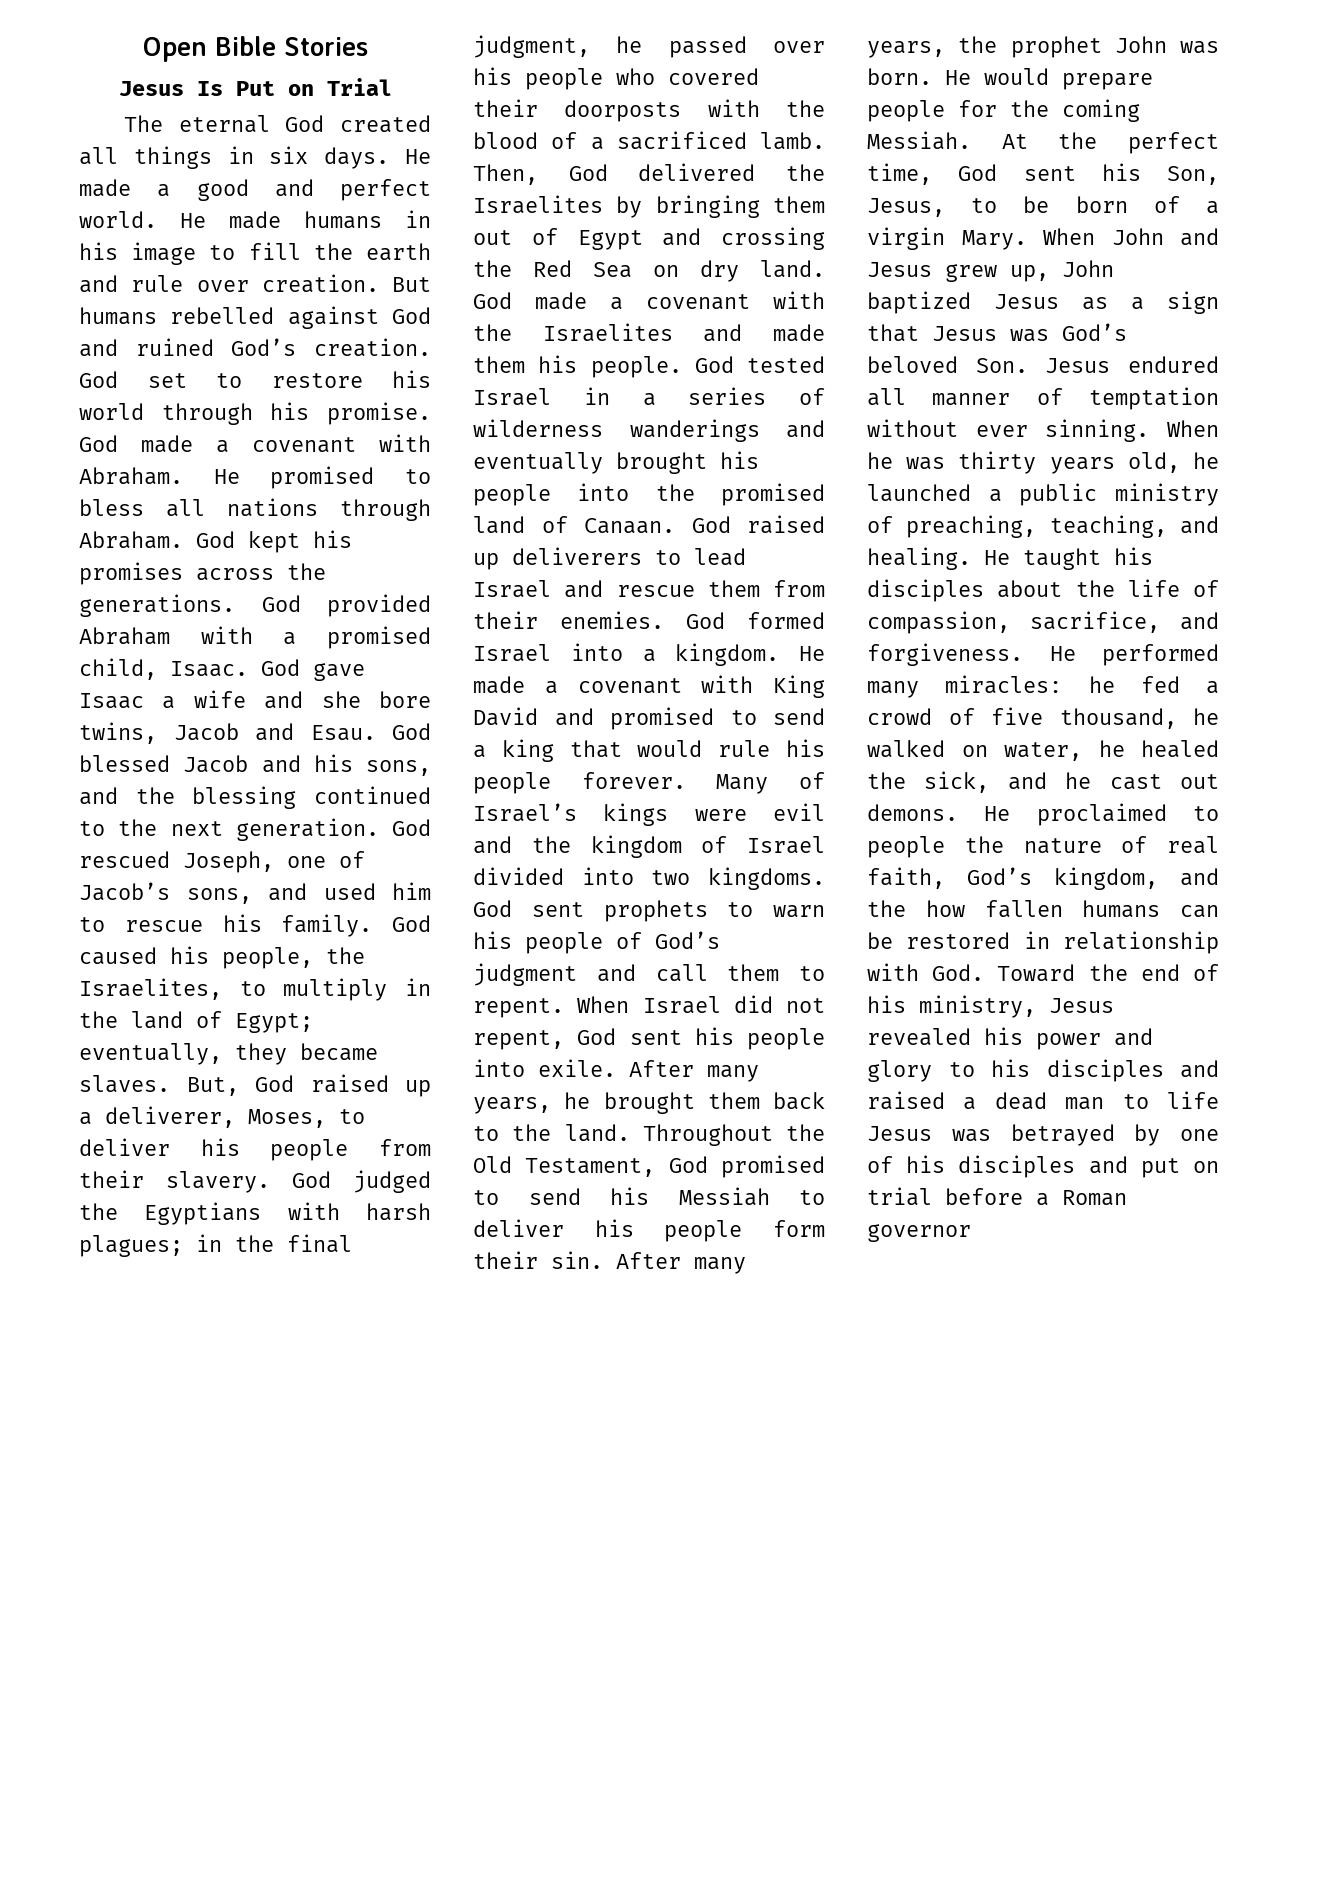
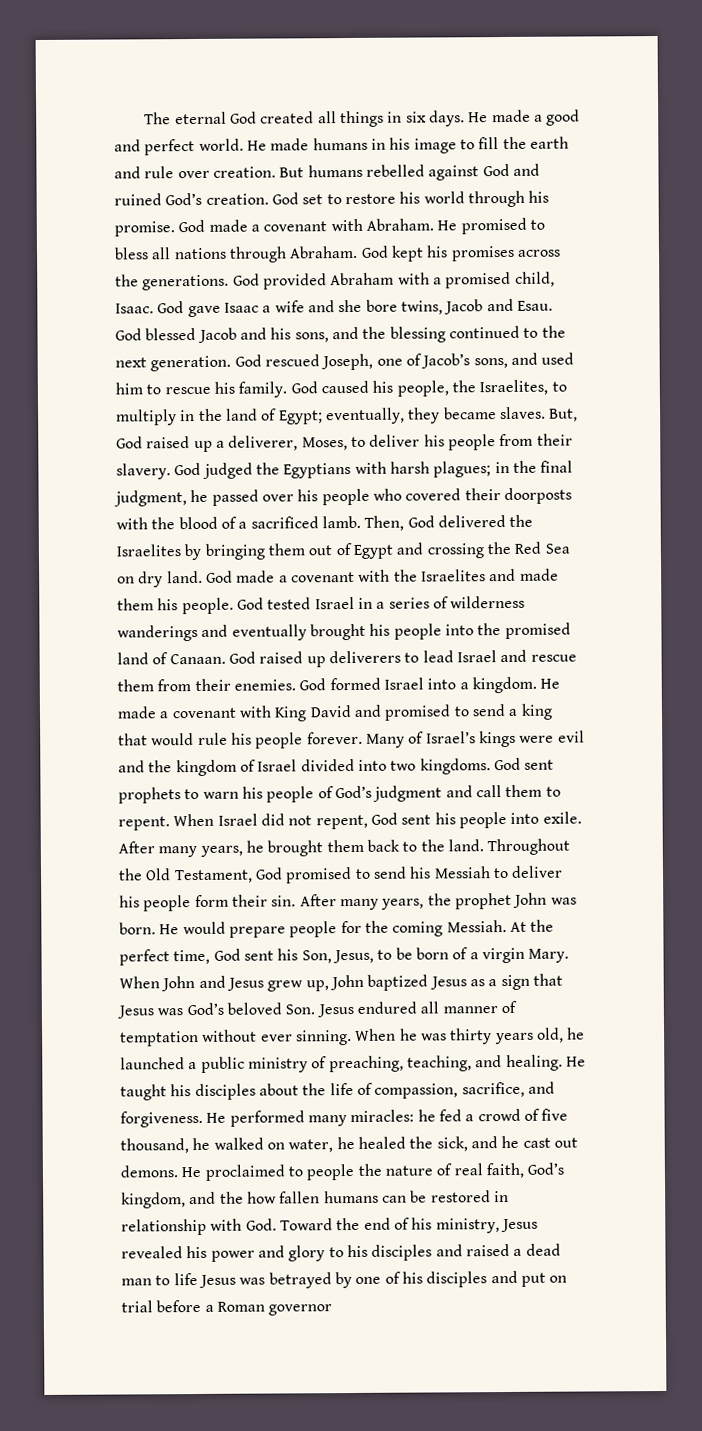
[142,36,368,62] [118,78,392,96] Open Bible Stories // Jesus Is Put on Trial // -> (144, 118) none

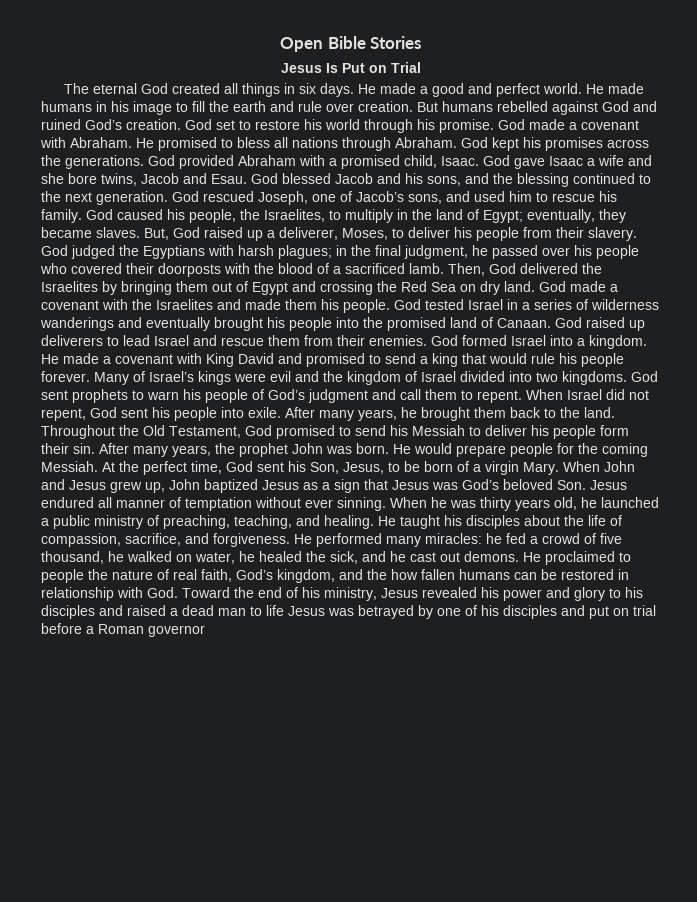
(144, 118) none -> [280,36,421,52] [280,62,421,73] Open Bible Stories // Jesus Is Put on Trial //

